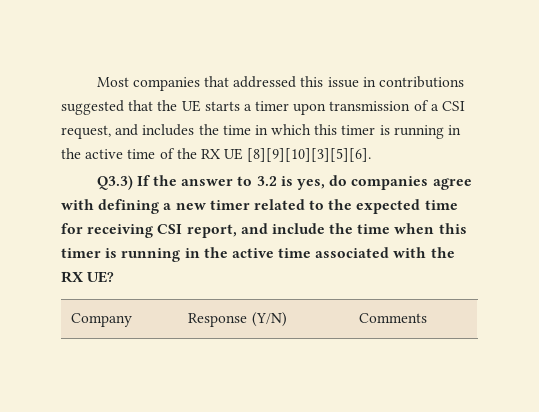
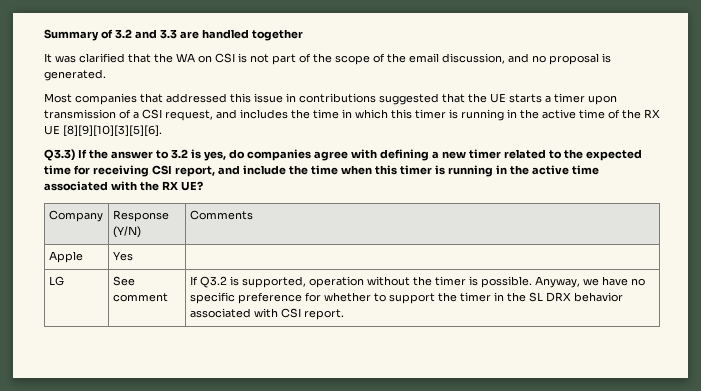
(96, 82) none -> [44,29,303,41] [44,53,611,65] [44,69,106,81] Summary of 3.2 and 3.3 are handled together // It was clarified that the WA on CSI is not part of the scope of the email discussion, and no proposal is generated. //
(428, 318) none -> [48,251,83,263] [112,251,133,261] [48,276,64,286] [112,276,135,286] [112,293,168,302] [189,276,645,288] [189,292,623,304] [189,308,344,320] // Apple | Yes | // LG | See comment | If Q3.2 is supported, operation without the timer is possible. Anyway, we have no specific preference for whether to support the timer in the SL DRX behavior associated with CSI report.

